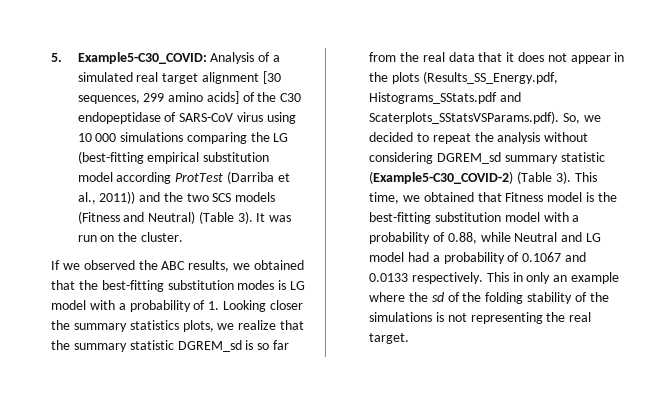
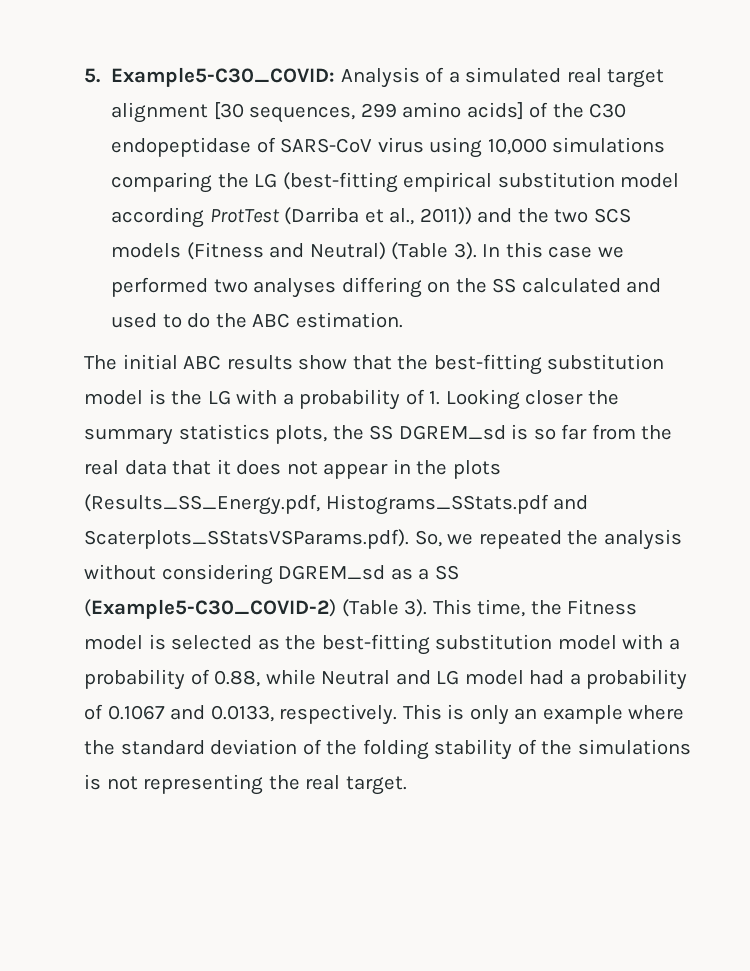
[77,133,117,142] 10 000 -> [487,138,547,155] 10,000
[256,213,292,222] [77,232,183,242] [51,260,304,272] [51,280,305,292] [51,300,87,310] It was run on the cluster. // If we observed the ABC results, we obtained that the best-fitting substitution modes is LG model -> [482,242,625,258] [111,277,662,298] [111,312,403,328] [84,354,665,375] [84,389,231,405] In this case we performed two analyses differing on the SS calculated and used to do the ABC estimation. // The initial ABC results show that the best-fitting substitution model is the LG
[217,320,304,330] [51,340,174,352] we realize that the summary statistic -> [332,425,394,440] the SS
[369,132,471,144] decided to repeat -> [478,530,562,549] repeated
[504,152,605,164] summary statistic -> [390,565,459,580] as a SS
[403,192,502,202] we obtained that -> [530,600,562,615] the
(594, 197) none -> [171,635,280,650] selected as
[369,273,409,282] 0.0133 -> [210,705,274,722] 0.0133,
[512,272,523,282] in -> [447,704,465,720] is
[431,292,444,302] sd -> [120,739,298,755] standard deviation

